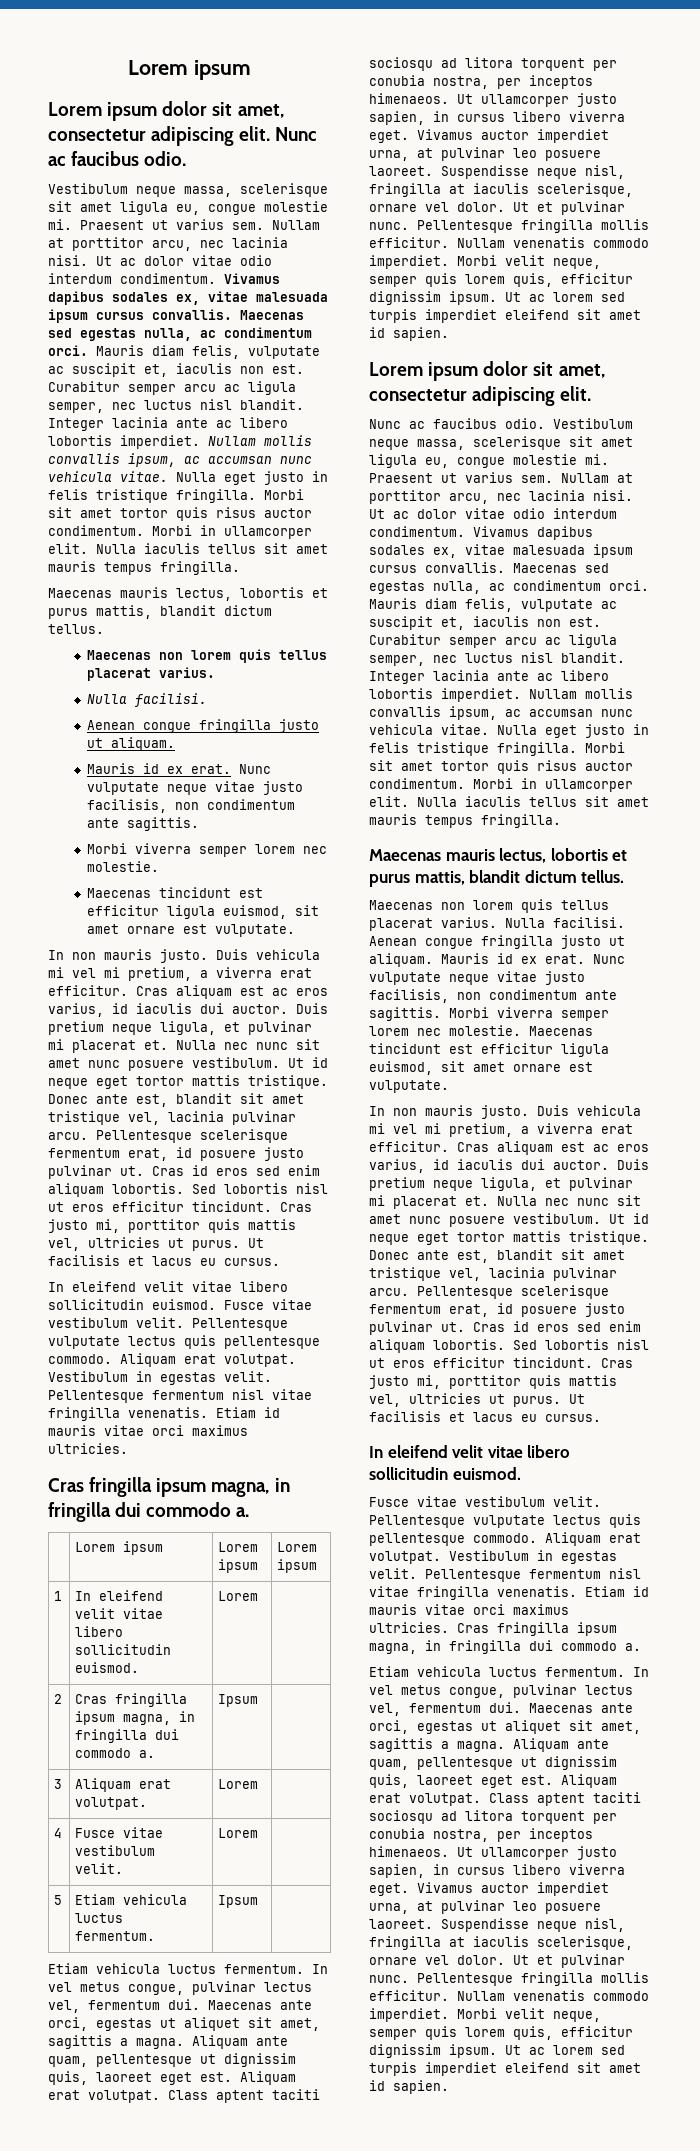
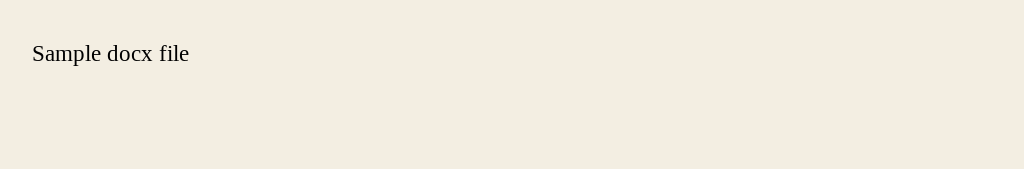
[128,60,251,80] [48,101,284,121] [48,126,318,146] [48,151,187,166] [48,183,328,197] [48,201,328,215] [48,219,320,230] [48,237,288,251] [48,255,272,266] [48,273,280,284] [48,291,328,305] [48,309,304,323] [48,327,312,341] [48,345,320,359] [48,363,304,377] [48,381,296,395] [48,399,304,413] [48,417,288,431] [48,435,312,449] [48,453,312,467] [48,471,328,485] [48,489,304,503] [48,507,312,521] [48,525,312,539] [48,543,328,554] [48,561,240,575] [48,587,328,601] [48,605,272,619] [48,624,104,634] [86,649,327,663] [86,667,215,681] [86,693,207,707] [86,719,319,733] [86,737,175,751] [86,763,271,774] [86,781,303,795] [86,799,295,813] [86,817,199,831] [86,843,327,857] [86,861,159,872] [86,887,263,898] [86,905,319,919] [86,924,295,937] [48,949,320,963] [48,967,312,981] [48,985,328,999] [48,1003,328,1017] [48,1021,312,1035] [48,1039,320,1053] [48,1057,328,1071] [48,1075,328,1089] [48,1093,304,1107] [48,1111,296,1125] [48,1129,288,1143] [48,1147,304,1161] [48,1165,320,1179] [48,1183,328,1197] [48,1201,312,1212] [48,1219,296,1233] [48,1237,264,1251] [48,1255,280,1266] [48,1281,288,1292] [48,1299,312,1310] [48,1317,288,1331] [48,1335,320,1349] [48,1353,296,1367] [48,1371,272,1385] [48,1389,312,1403] [48,1407,280,1421] [48,1425,248,1436] [48,1443,128,1454] [48,1477,290,1497] [48,1502,250,1522] [75,1541,164,1555] [218,1542,259,1552] [218,1559,259,1573] [277,1542,318,1552] [277,1559,318,1573] [54,1591,63,1601] [75,1590,164,1601] [75,1608,164,1619] [75,1626,124,1637] [75,1644,172,1655] [75,1662,140,1673] [218,1591,259,1601] [54,1694,63,1704] [75,1693,188,1707] [75,1711,196,1725] [75,1729,180,1743] [75,1748,156,1758] [218,1694,259,1707] [54,1779,63,1789] [75,1778,172,1792] [75,1797,148,1810] [218,1779,259,1789] [54,1828,63,1838] [75,1827,164,1838] [75,1845,156,1856] [75,1863,124,1874] [218,1828,259,1838] [54,1895,63,1905] [75,1894,188,1905] [75,1913,124,1923] [75,1931,156,1941] [218,1895,259,1908] [48,1963,328,1974] [48,1981,312,1995] [48,1999,312,2013] [48,2017,320,2031] [48,2035,288,2049] [48,2053,296,2067] [48,2071,296,2085] [48,2089,320,2103] [369,57,617,71] [369,75,593,89] [369,93,617,107] [369,111,625,125] [369,129,609,143] [369,147,601,161] [369,165,625,179] [369,183,633,197] [369,201,625,215] [369,219,649,233] [369,237,649,248] [369,255,601,269] [369,273,633,287] [369,291,625,305] [369,309,641,323] [369,327,449,341] [369,361,605,381] [369,386,592,406] [369,418,633,429] [369,436,633,450] [369,454,609,468] [369,472,633,483] [369,490,633,504] [369,508,617,519] [369,526,593,540] [369,544,633,558] [369,562,609,573] [369,580,649,594] [369,598,617,612] [369,616,601,630] [369,634,617,648] [369,652,625,666] [369,670,609,684] [369,688,633,702] [369,706,633,720] [369,724,649,738] [369,742,625,756] [369,760,633,774] [369,778,633,792] [369,796,649,807] [369,814,561,828] [369,848,628,863] [369,870,625,887] [369,899,609,913] [369,917,625,931] [369,935,625,949] [369,953,625,967] [369,971,585,985] [369,989,617,1003] [369,1007,609,1021] [369,1025,593,1036] [369,1043,609,1057] [369,1061,593,1075] [369,1080,449,1093] [369,1105,641,1119] [369,1123,633,1137] [369,1141,649,1155] [369,1159,649,1173] [369,1177,633,1191] [369,1195,641,1209] [369,1213,649,1227] [369,1231,649,1245] [369,1249,625,1263] [369,1267,617,1281] [369,1285,609,1299] [369,1303,625,1317] [369,1321,641,1335] [369,1339,649,1353] [369,1357,633,1368] [369,1375,617,1389] [369,1393,585,1407] [369,1411,601,1422] [369,1445,571,1458] [369,1467,521,1480] [369,1496,601,1507] [369,1514,641,1528] [369,1532,641,1546] [369,1550,617,1564] [369,1568,641,1582] [369,1586,649,1600] [369,1604,569,1615] [369,1622,617,1636] [369,1640,641,1654] [369,1666,649,1677] [369,1684,633,1698] [369,1702,633,1716] [369,1720,641,1734] [369,1738,609,1752] [369,1756,617,1770] [369,1774,617,1788] [369,1792,641,1806] [369,1810,617,1824] [369,1828,593,1842] [369,1846,617,1860] [369,1864,625,1878] [369,1882,609,1896] [369,1900,601,1914] [369,1918,625,1932] [369,1936,633,1950] [369,1954,625,1968] [369,1972,649,1986] [369,1990,649,2001] [369,2008,601,2022] [369,2026,633,2040] [369,2044,625,2058] [369,2062,641,2076] [369,2080,449,2094] Lorem ipsum // Lorem ipsum dolor sit amet, consectetur adipiscing elit. Nunc ac faucibus odio. // Vestibulum neque massa, scelerisque sit amet ligula eu, congue molestie mi. Praesent ut varius sem. Nullam at porttitor arcu, nec lacinia nisi. Ut ac dolor vitae odio interdum condimentum. Vivamus dapibus sodales ex, vitae malesuada ipsum cursus convallis. Maecenas sed egestas nulla, ac condimentum orci. Mauris diam felis, vulputate ac suscipit et, iaculis non est. Curabitur semper arcu ac ligula semper, nec luctus nisl blandit. Integer lacinia ante ac libero lobortis imperdiet. Nullam mollis convallis ipsum, ac accumsan nunc vehicula vitae. Nulla eget justo in felis tristique fringilla. Morbi sit amet tortor quis risus auctor condimentum. Morbi in ullamcorper elit. Nulla iaculis tellus sit amet mauris tempus fringilla. // Maecenas mauris lectus, lobortis et purus mattis, blandit dictum tellus. // Maecenas non lorem quis tellus placerat varius. // Nulla facilisi. // Aenean congue fringilla justo ut aliquam. // Mauris id ex erat. Nunc vulputate neque vitae justo facilisis, non condimentum ante sagittis. // Morbi viverra semper lorem nec molestie. // Maecenas tincidunt est efficitur ligula euismod, sit amet ornare est vulputate. // In non mauris justo. Duis vehicula mi vel mi pretium, a viverra erat efficitur. Cras aliquam est ac eros varius, id iaculis dui auctor. Duis pretium neque ligula, et pulvinar mi placerat et. Nulla nec nunc sit amet nunc posuere vestibulum. Ut id neque eget tortor mattis tristique. Donec ante est, blandit sit amet tristique vel, lacinia pulvinar arcu. Pellentesque scelerisque fermentum erat, id posuere justo pulvinar ut. Cras id eros sed enim aliquam lobortis. Sed lobortis nisl ut eros efficitur tincidunt. Cras justo mi, porttitor quis mattis vel, ultricies ut purus. Ut facilisis et lacus eu cursus. // In eleifend velit vitae libero sollicitudin euismod. Fusce vitae vestibulum velit. Pellentesque vulputate lectus quis pellentesque commodo. Aliquam erat volutpat. Vestibulum in egestas velit. Pellentesque fermentum nisl vitae fringilla venenatis. Etiam id mauris vitae orci maximus ultricies. // Cras fringilla ipsum magna, in fringilla dui commodo a. // | Lorem ipsum | Lorem ipsum | Lorem ipsum // 1 | In eleifend velit vitae libero sollicitudin euismod. | Lorem | // 2 | Cras fringilla ipsum magna, in fringilla dui commodo a. | Ipsum | // 3 | Aliquam erat volutpat. | Lorem | // 4 | Fusce vitae vestibulum velit. | Lorem | // 5 | Etiam vehicula luctus fermentum. | Ipsum | // Etiam vehicula luctus fermentum. In vel metus congue, pulvinar lectus vel, fermentum dui. Maecenas ante orci, egestas ut aliquet sit amet, sagittis a magna. Aliquam ante quam, pellentesque ut dignissim quis, laoreet eget est. Aliquam erat volutpat. Class aptent taciti sociosqu ad litora torquent per conubia nostra, per inceptos himenaeos. Ut ullamcorper justo sapien, in cursus libero viverra eget. Vivamus auctor imperdiet urna, at pulvinar leo posuere laoreet. Suspendisse neque nisl, fringilla at iaculis scelerisque, ornare vel dolor. Ut et pulvinar nunc. Pellentesque fringilla mollis efficitur. Nullam venenatis commodo imperdiet. Morbi velit neque, semper quis lorem quis, efficitur dignissim ipsum. Ut ac lorem sed turpis imperdiet eleifend sit amet id sapien. // Lorem ipsum dolor sit amet, consectetur adipiscing elit. // Nunc ac faucibus odio. Vestibulum neque massa, scelerisque sit amet ligula eu, congue molestie mi. Praesent ut varius sem. Nullam at porttitor arcu, nec lacinia nisi. Ut ac dolor vitae odio interdum condimentum. Vivamus dapibus sodales ex, vitae malesuada ipsum cursus convallis. Maecenas sed egestas nulla, ac condimentum orci. Mauris diam felis, vulputate ac suscipit et, iaculis non est. Curabitur semper arcu ac ligula semper, nec luctus nisl blandit. Integer lacinia ante ac libero lobortis imperdiet. Nullam mollis convallis ipsum, ac accumsan nunc vehicula vitae. Nulla eget justo in felis tristique fringilla. Morbi sit amet tortor quis risus auctor condimentum. Morbi in ullamcorper elit. Nulla iaculis tellus sit amet mauris tempus fringilla. // Maecenas mauris lectus, lobortis et purus mattis, blandit dictum tellus. // Maecenas non lorem quis tellus placerat varius. Nulla facilisi. Aenean congue fringilla justo ut aliquam. Mauris id ex erat. Nunc vulputate neque vitae justo facilisis, non condimentum ante sagittis. Morbi viverra semper lorem nec molestie. Maecenas tincidunt est efficitur ligula euismod, sit amet ornare est vulputate. // In non mauris justo. Duis vehicula mi vel mi pretium, a viverra erat efficitur. Cras aliquam est ac eros varius, id iaculis dui auctor. Duis pretium neque ligula, et pulvinar mi placerat et. Nulla nec nunc sit amet nunc posuere vestibulum. Ut id neque eget tortor mattis tristique. Donec ante est, blandit sit amet tristique vel, lacinia pulvinar arcu. Pellentesque scelerisque fermentum erat, id posuere justo pulvinar ut. Cras id eros sed enim aliquam lobortis. Sed lobortis nisl ut eros efficitur tincidunt. Cras justo mi, porttitor quis mattis vel, ultricies ut purus. Ut facilisis et lacus eu cursus. // In eleifend velit vitae libero sollicitudin euismod. // Fusce vitae vestibulum velit. Pellentesque vulputate lectus quis pellentesque commodo. Aliquam erat volutpat. Vestibulum in egestas velit. Pellentesque fermentum nisl vitae fringilla venenatis. Etiam id mauris vitae orci maximus ultricies. Cras fringilla ipsum magna, in fringilla dui commodo a. // Etiam vehicula luctus fermentum. In vel metus congue, pulvinar lectus vel, fermentum dui. Maecenas ante orci, egestas ut aliquet sit amet, sagittis a magna. Aliquam ante quam, pellentesque ut dignissim quis, laoreet eget est. Aliquam erat volutpat. Class aptent taciti sociosqu ad litora torquent per conubia nostra, per inceptos himenaeos. Ut ullamcorper justo sapien, in cursus libero viverra eget. Vivamus auctor imperdiet urna, at pulvinar leo posuere laoreet. Suspendisse neque nisl, fringilla at iaculis scelerisque, ornare vel dolor. Ut et pulvinar nunc. Pellentesque fringilla mollis efficitur. Nullam venenatis commodo imperdiet. Morbi velit neque, semper quis lorem quis, efficitur dignissim ipsum. Ut ac lorem sed turpis imperdiet eleifend sit amet id sapien. -> [32,45,190,66] Sample docx file

